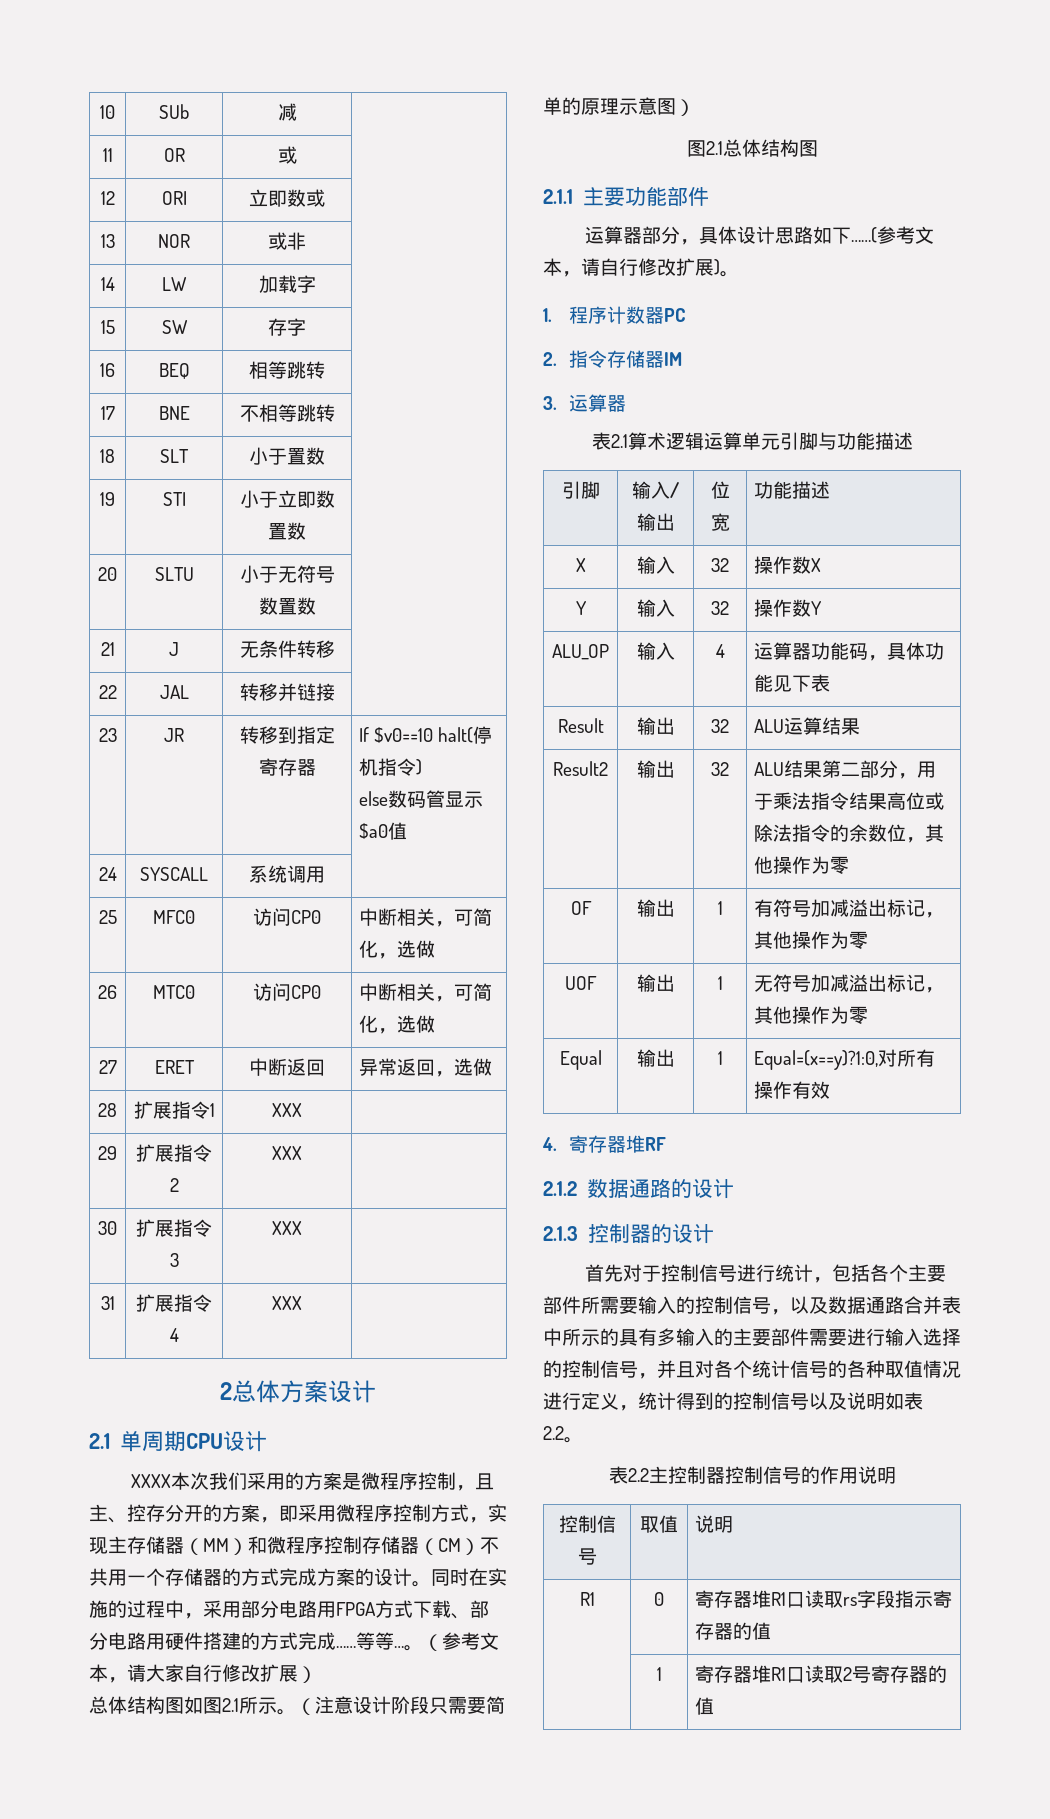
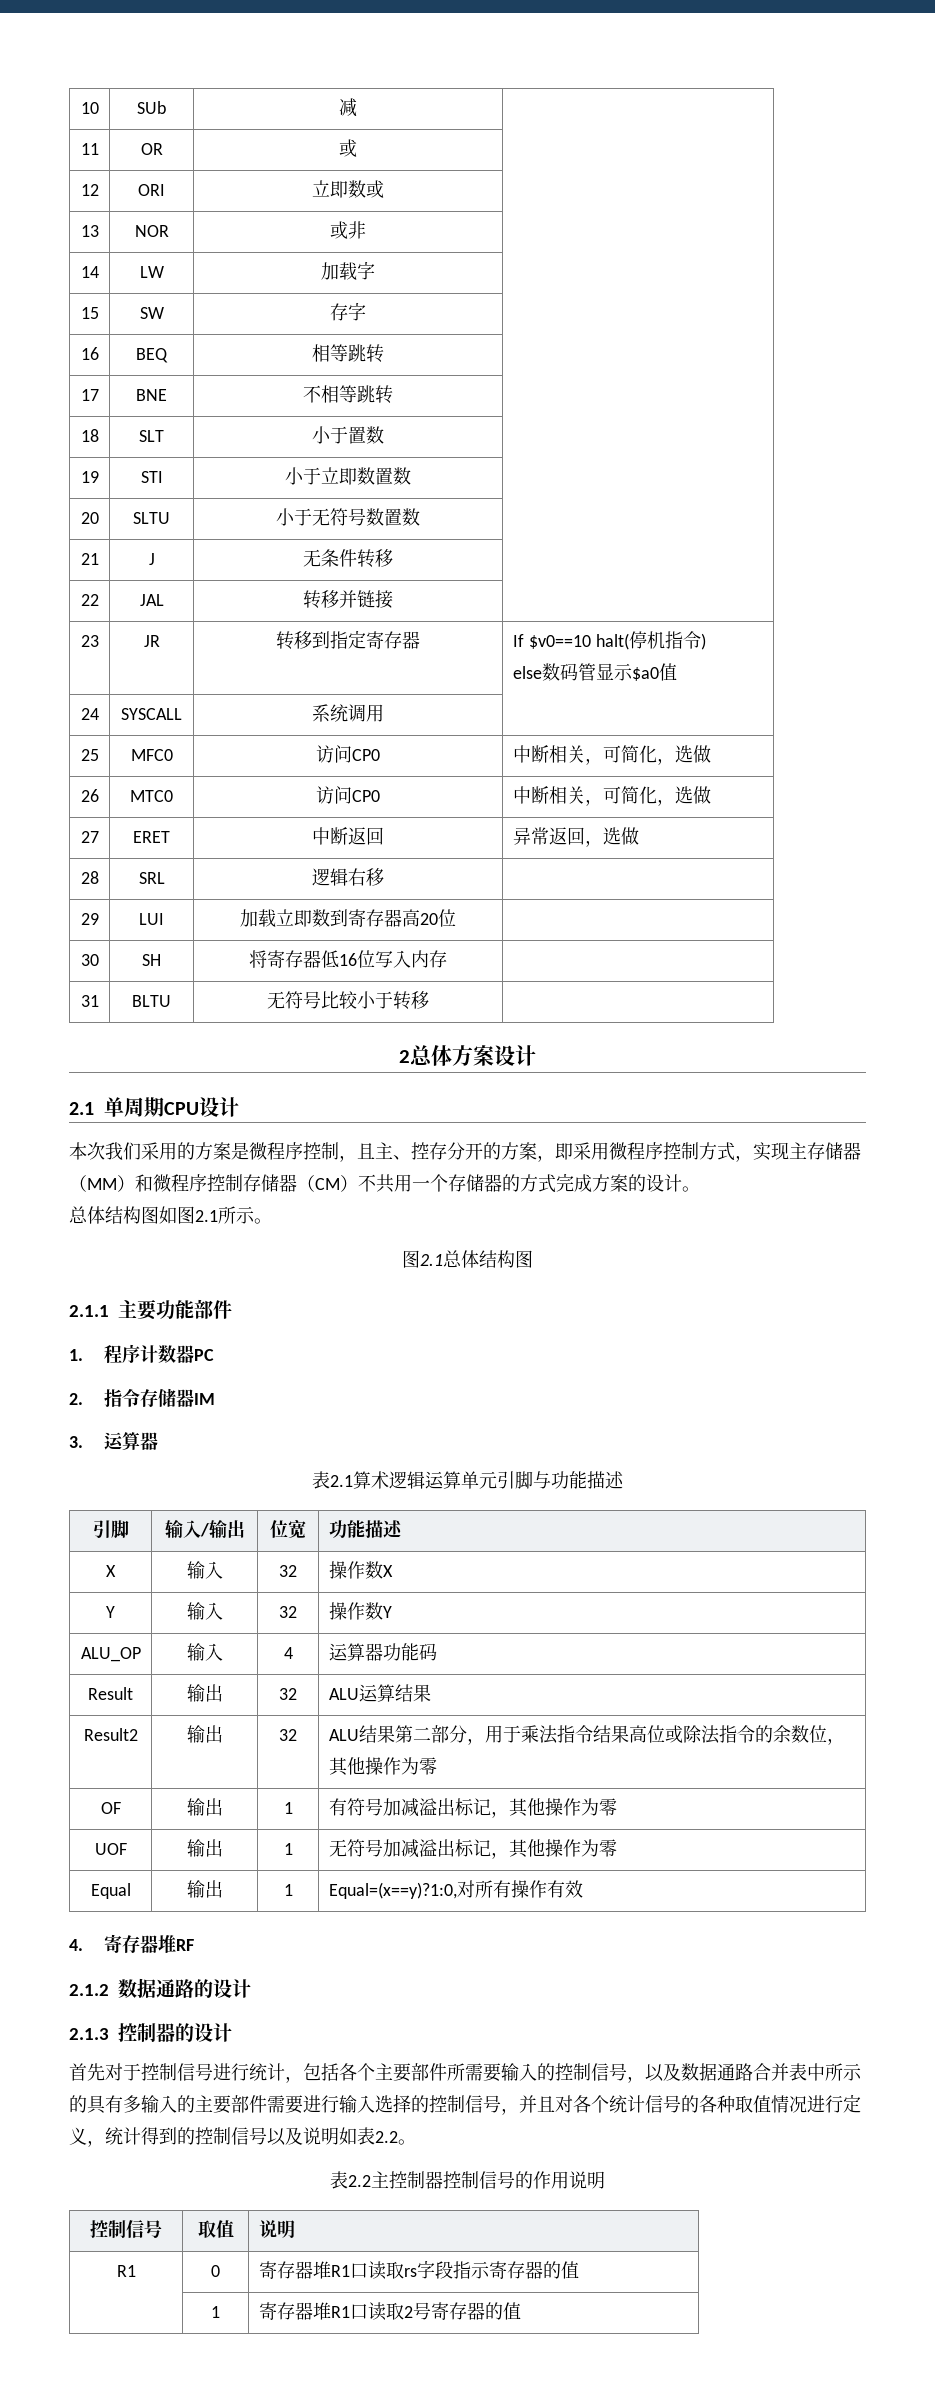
[133,1101,215,1119] [272,1103,302,1117] [98,1146,117,1160] [136,1144,212,1162] [169,1178,179,1192] [272,1146,302,1160] [98,1221,117,1235] [136,1219,212,1237] [169,1253,179,1267] [272,1221,302,1235] [100,1296,115,1310] [136,1294,212,1312] [169,1328,179,1342] [272,1296,302,1310] 扩展指令1 | XXX | // 29 | 扩展指令2 | XXX | // 30 | 扩展指令3 | XXX | // 31 | 扩展指令4 | XXX -> [138,872,165,884] [312,868,384,886] [80,913,99,925] [139,913,164,925] [240,909,456,927] [80,954,99,966] [142,954,161,966] [249,950,447,968] [80,995,99,1007] [132,995,171,1007] [267,991,429,1010] SRL | 逻辑右移 | // 29 | LUI | 加载立即数到寄存器高20位 | // 30 | SH | 将寄存器低16位写入内存 | // 31 | BLTU | 无符号比较小于转移
[131,1474,172,1488] XXXX -> (239, 1107) none
[431,1568,507,1586] [89,1600,489,1619] [89,1632,499,1651] [89,1664,317,1683] 同时在实施的过程中，采用部分电路用FPGA方式下载、部分电路用硬件搭建的方式完成……等等…。（参考文本，请大家自行修改扩展） -> (700, 1189) none
[296,1696,505,1715] [543,97,695,116] （注意设计阶段只需要简单的原理示意图） -> (272, 1221) none
[585,226,935,245] [543,258,739,277] // 运算器部分，具体设计思路如下……(参考文本，请自行修改扩展)。 -> (232, 1309) none
[868,642,945,661] [754,674,831,692] ，具体功能见下表 -> (437, 1652) none

